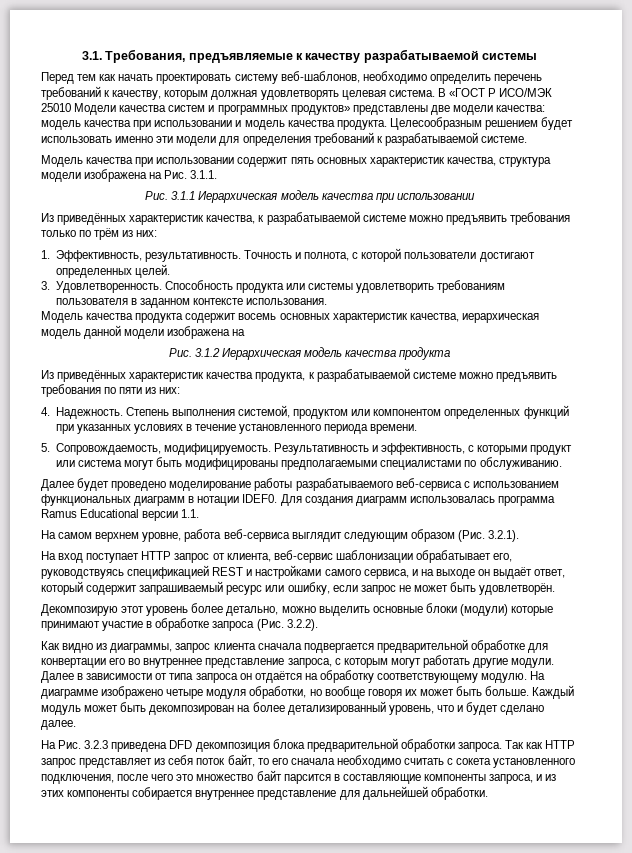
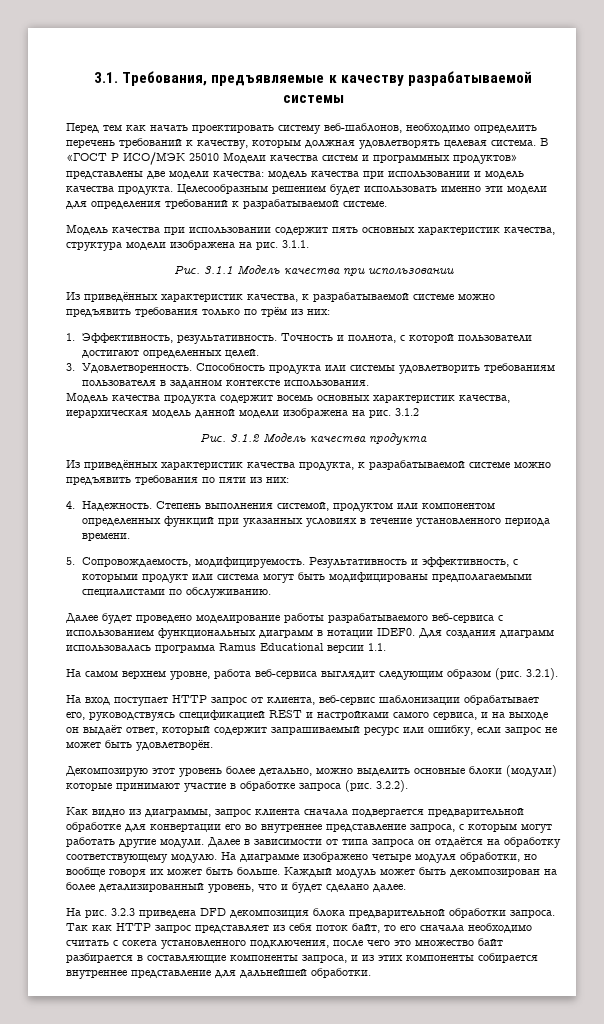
[164,170,188,179] Рис. -> [256,242,278,250] рис.
[198,190,319,203] Иерархическая модель -> [236,265,280,275] Модель
(246, 332) none -> [369,408,419,418] рис. 3.1.2
[221,347,343,360] Иерархическая модель -> [263,433,306,443] Модель
[457,530,485,542] (Рис. -> [495,668,522,680] (рис.
[256,619,284,631] (Рис. -> [345,780,372,792] (рис.
[58,740,82,749] Рис. -> [85,910,107,918] рис.
[283,774,331,784] парсится -> [66,953,133,963] разбирается

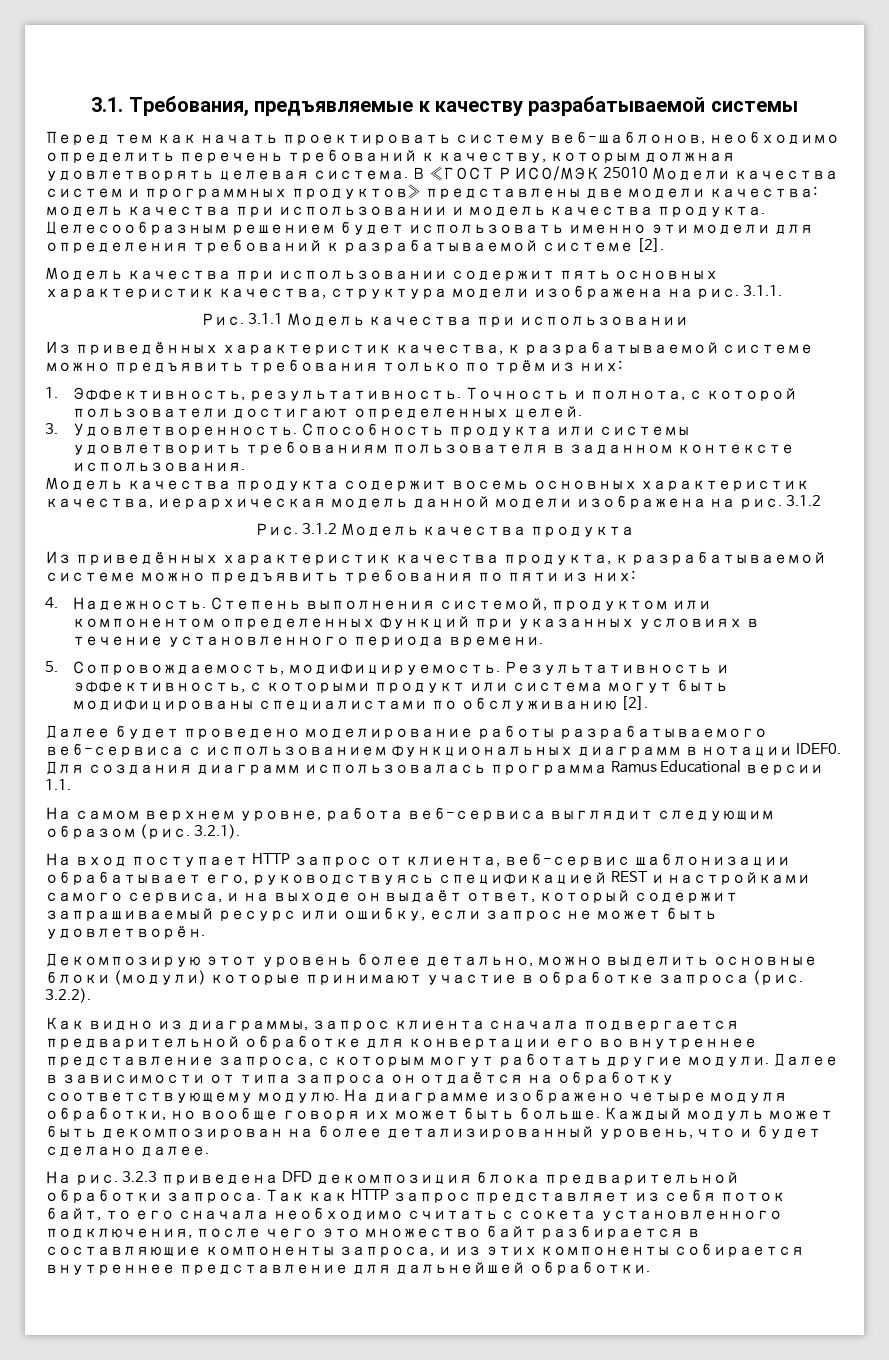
[343,200,387,207] системе. -> [541,238,664,252] системе [2].
[431,573,532,582] предполагаемыми -> (255, 705) none
[185,587,271,598] обслуживанию. -> [461,696,649,711] обслуживанию [2].

